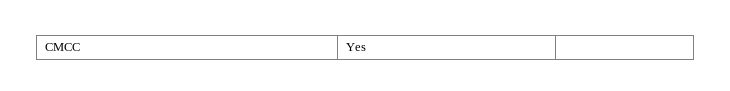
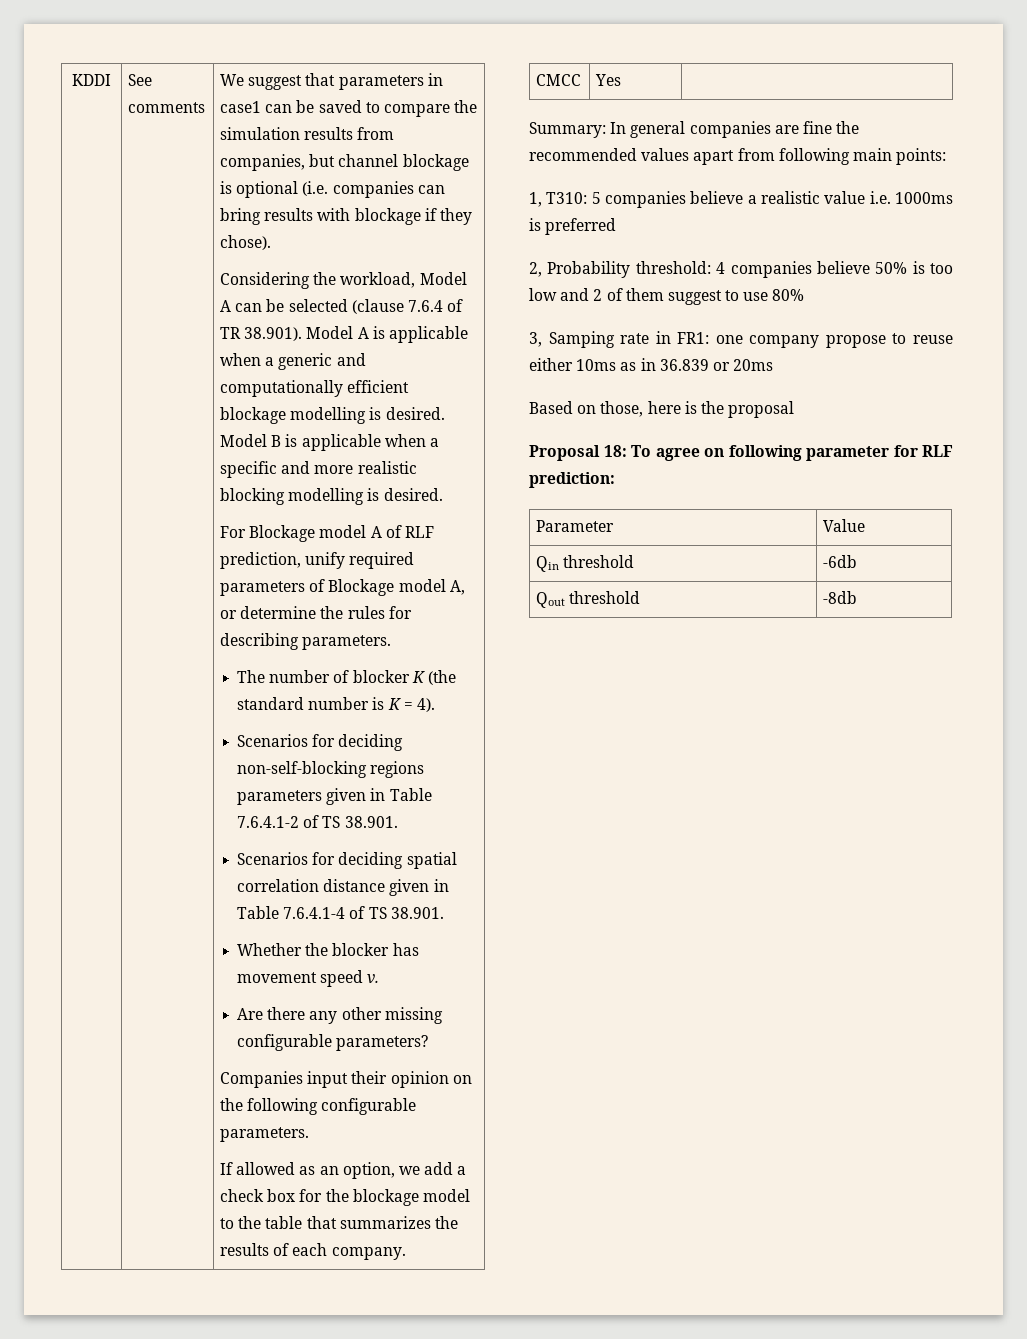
[44,43,80,51] [345,43,366,51] CMCC | Yes | -> [72,74,111,86] [128,74,153,86] [128,102,206,113] [220,73,443,90] [220,100,478,117] [220,127,395,140] [220,154,469,171] [220,181,445,198] [220,208,472,225] [220,235,272,250] [220,272,467,289] [220,299,464,314] [220,326,468,343] [220,353,366,370] [220,380,410,397] [220,407,445,424] [220,434,439,451] [220,461,417,478] [220,488,443,505] [220,525,434,542] [220,552,415,569] [220,579,465,596] [220,606,412,619] [220,633,392,650] [237,670,456,685] [237,697,435,712] [237,734,404,751] [237,761,425,778] [237,788,432,805] [237,815,398,828] [237,852,457,869] [237,879,449,896] [237,906,444,919] [237,943,419,956] [237,970,380,987] [237,1007,443,1024] [237,1034,429,1051] [220,1071,472,1088] [220,1098,417,1115] [220,1127,310,1142] [220,1162,467,1179] [220,1189,470,1206] [220,1216,458,1229] [220,1243,406,1260] [536,74,582,86] [595,74,622,86] [529,121,860,138] [529,148,947,165] [529,191,953,208] [529,218,617,235] [529,261,953,278] [529,288,805,305] [529,331,953,348] [529,358,774,371] [529,401,795,418] [529,445,953,461] [529,472,615,488] [536,520,615,532] [823,519,866,532] [536,555,635,572] [823,555,858,568] [536,591,641,608] [823,591,858,604] KDDI | See comments | We suggest that parameters in case1 can be saved to compare the simulation results from companies, but channel blockage is optional (i.e. companies can bring results with blockage if they chose). // Considering the workload, Model A can be selected (clause 7.6.4 of TR 38.901). Model A is applicable when a generic and computationally efficient blockage modelling is desired. Model B is applicable when a specific and more realistic blocking modelling is desired. // For Blockage model A of RLF prediction, unify required parameters of Blockage model A, or determine the rules for describing parameters. // The number of blocker K (the standard number is K = 4). // Scenarios for deciding non-self-blocking regions parameters given in Table 7.6.4.1-2 of TS 38.901. // Scenarios for deciding spatial correlation distance given in Table 7.6.4.1-4 of TS 38.901. // Whether the blocker has movement speed v. // Are there any other missing configurable parameters? // Companies input their opinion on the following configurable parameters. // If allowed as an option, we add a check box for the blockage model to the table that summarizes the results of each company. // CMCC | Yes | // Summary: In general companies are fine the recommended values apart from following main points: // 1, T310: 5 companies believe a realistic value i.e. 1000ms is preferred // 2, Probability threshold: 4 companies believe 50% is too low and 2 of them suggest to use 80% // 3, Samping rate in FR1: one company propose to reuse either 10ms as in 36.839 or 20ms // Based on those, here is the proposal // Proposal 18: To agree on following parameter for RLF prediction: // Parameter | Value // Qin threshold | -6db // Qout threshold | -8db

